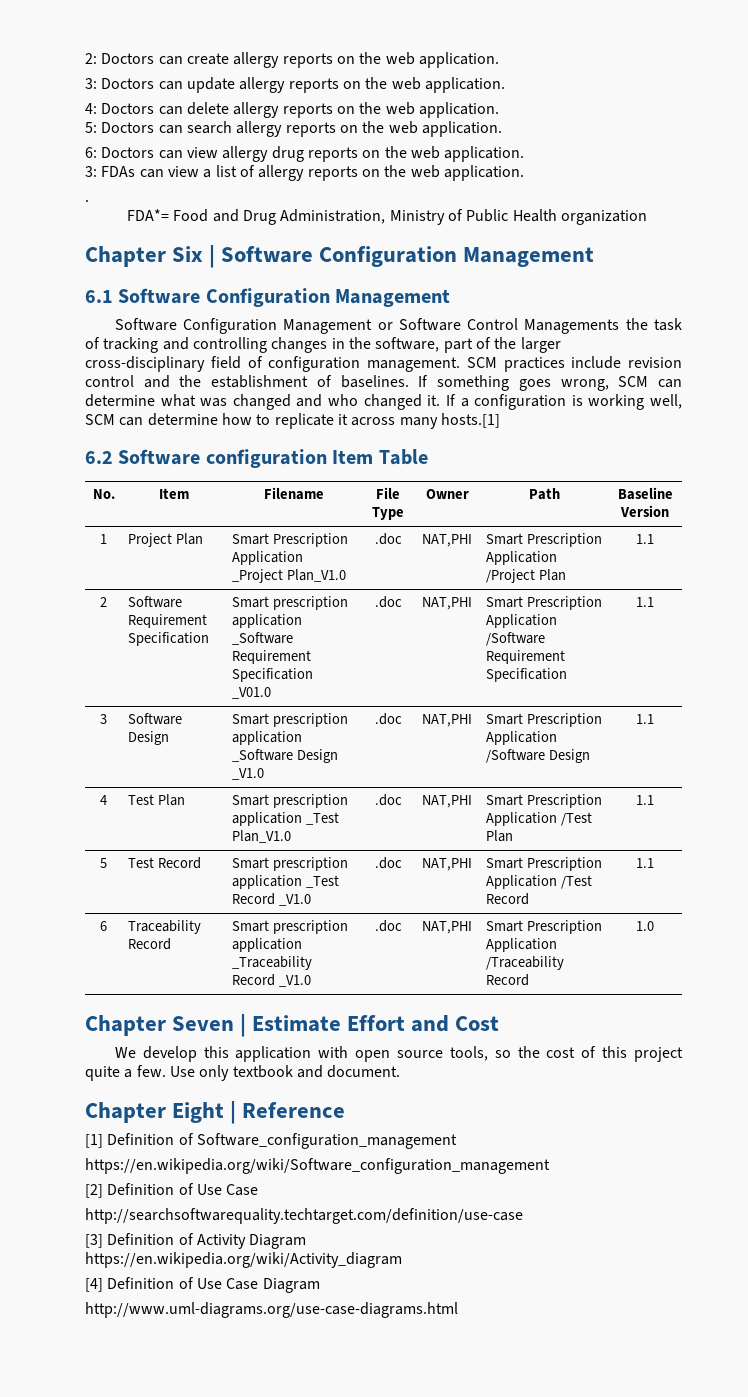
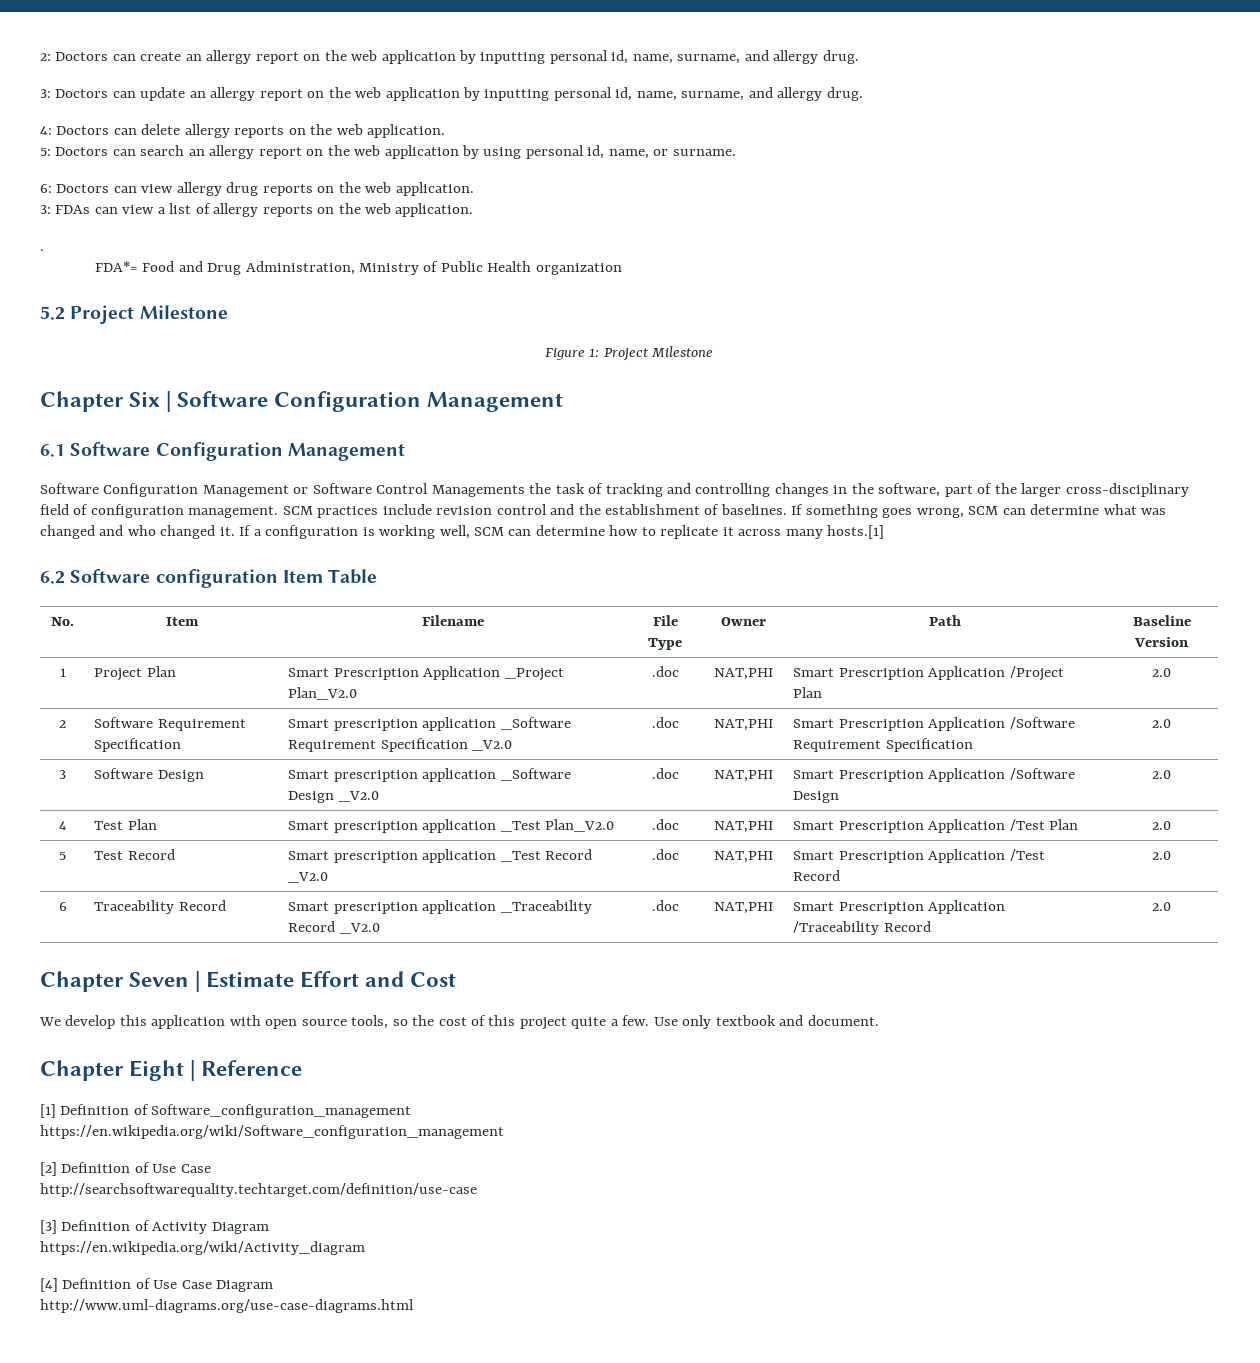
[233,52,499,68] [85,77,505,93] allergy reports on the web application. // 3: Doctors can update allergy reports on the web application. -> [185,50,859,64] [40,87,863,101] an allergy report on the web application by inputting personal id, name, surname, and allergy drug. // 3: Doctors can update an allergy report on the web application by inputting personal id, name, surname, and allergy drug.
[236,121,502,137] allergy reports on the web application. -> [188,145,736,159] an allergy report on the web application by using personal id, name, or surname.
(647, 217) none -> [40,305,228,324] [544,346,714,361] // 5.2 Project Milestone // Figure 1: Project Milestone
[286,569,346,582] Plan_V1.0 -> [288,687,358,700] Plan_V2.0
[636,534,654,544] 1.1 -> [1152,668,1171,677] 2.0
[231,687,271,699] _V01.0 -> [472,740,513,751] _V2.0
[636,597,654,607] 1.1 -> [1152,719,1171,728] 2.0
[231,768,264,780] _V1.0 -> [338,791,379,802] _V2.0
[636,714,654,724] 1.1 -> [1152,770,1171,779] 2.0
[231,830,291,843] Plan_V1.0 -> [545,819,615,832] Plan_V2.0
[636,795,654,805] 1.1 -> [1152,821,1171,830] 2.0
[278,894,311,906] _V1.0 -> [288,872,329,883] _V2.0
[636,858,654,868] 1.1 -> [1152,851,1171,860] 2.0
[278,975,311,987] _V1.0 -> [339,923,380,934] _V2.0
[636,921,654,931] 1.0 -> [1152,902,1171,911] 2.0

